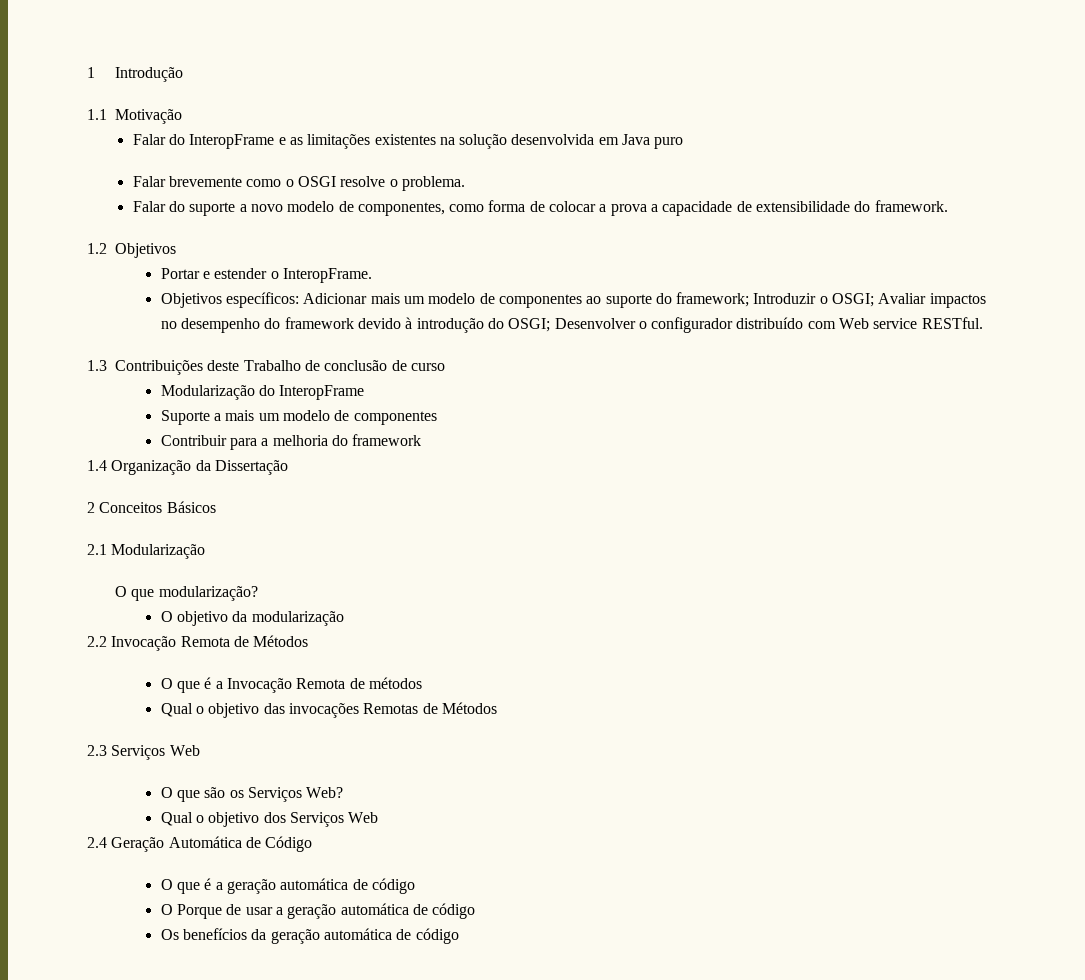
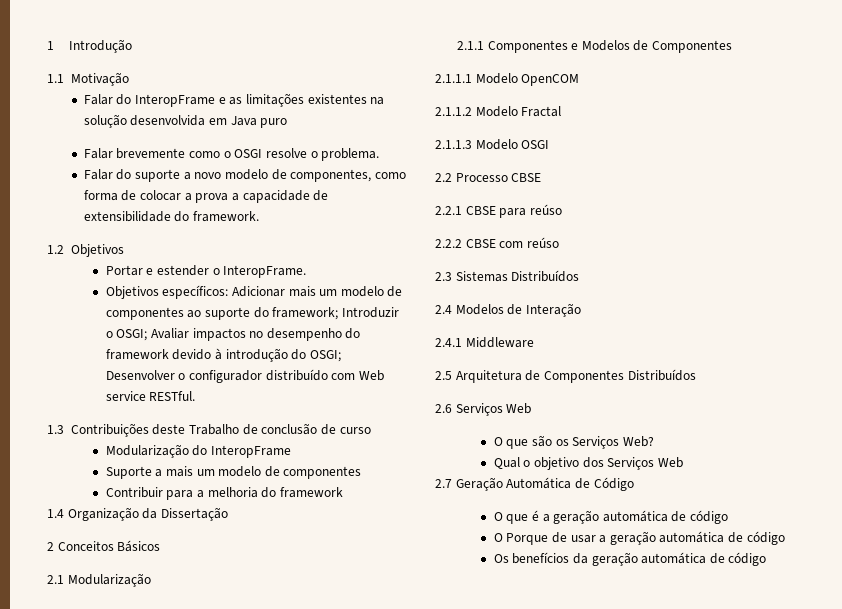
[115,586,258,601] [160,611,344,626] [87,635,309,651] [160,677,422,693] [160,702,497,718] [87,745,107,756] O que modularização? // O objetivo da modularização // 2.2 Invocação Remota de Métodos // O que é a Invocação Remota de métodos // Qual o objetivo das invocações Remotas de Métodos // 2.3 -> [456,40,733,53] [435,73,580,86] [435,106,562,117] [435,139,550,150] [435,173,542,182] [435,204,562,218] [435,237,559,248] [435,270,580,282] [435,303,581,317] [435,337,534,348] [435,369,696,383] [435,404,452,413] 2.1.1 Componentes e Modelos de Componentes // 2.1.1.1 Modelo OpenCOM // 2.1.1.2 Modelo Fractal // 2.1.1.3 Modelo OSGI // 2.2 Processo CBSE // 2.2.1 CBSE para reúso // 2.2.2 CBSE com reúso // 2.3 Sistemas Distribuídos // 2.4 Modelos de Interação // 2.4.1 Middleware // 2.5 Arquitetura de Componentes Distribuídos // 2.6
[87,837,107,848] 2.4 -> [435,479,452,488] 2.7

